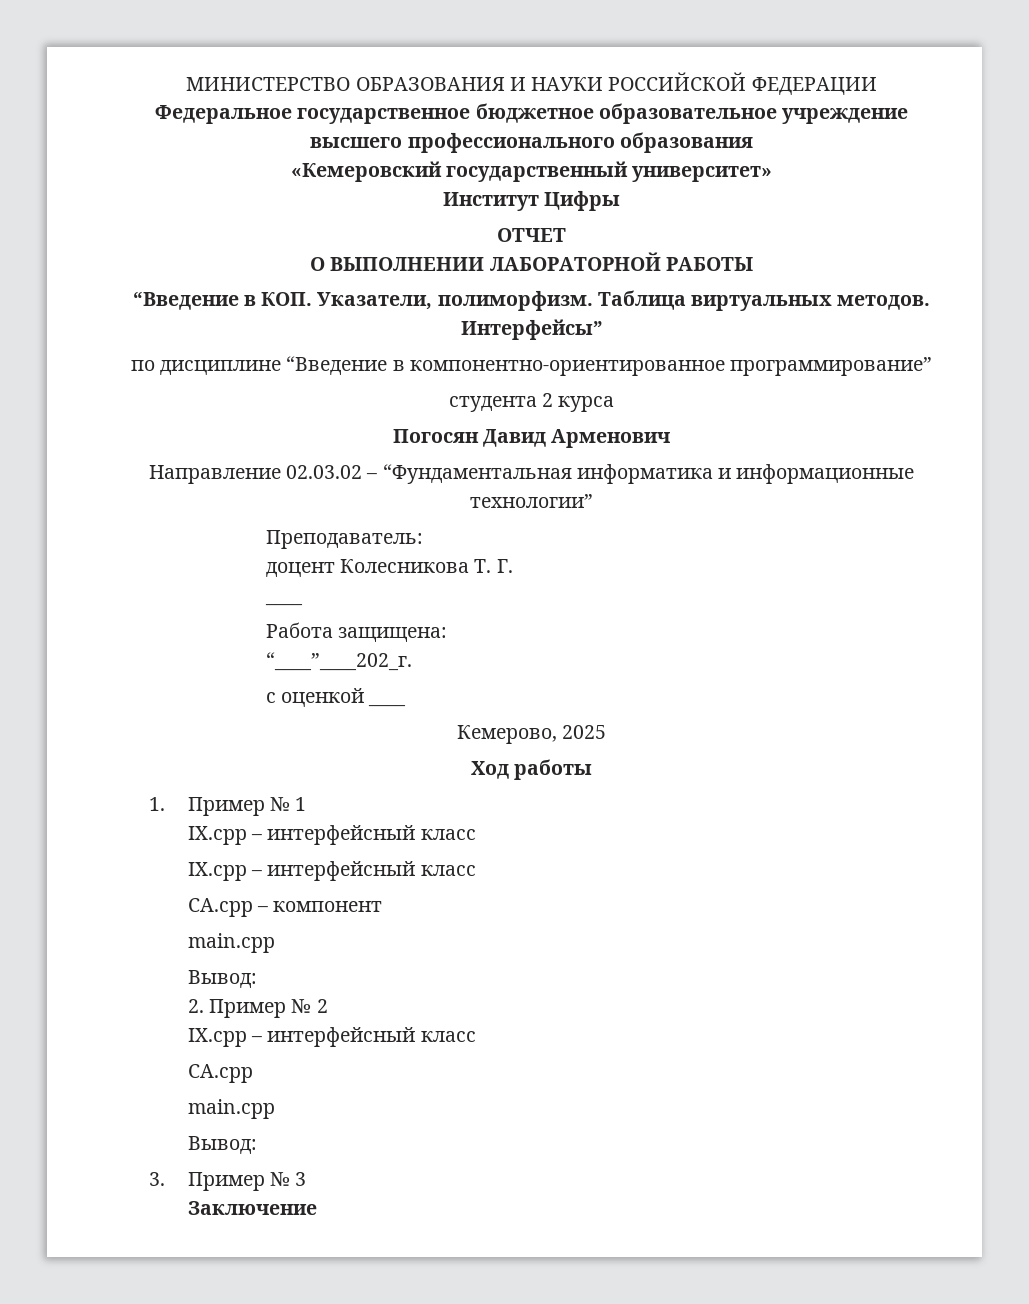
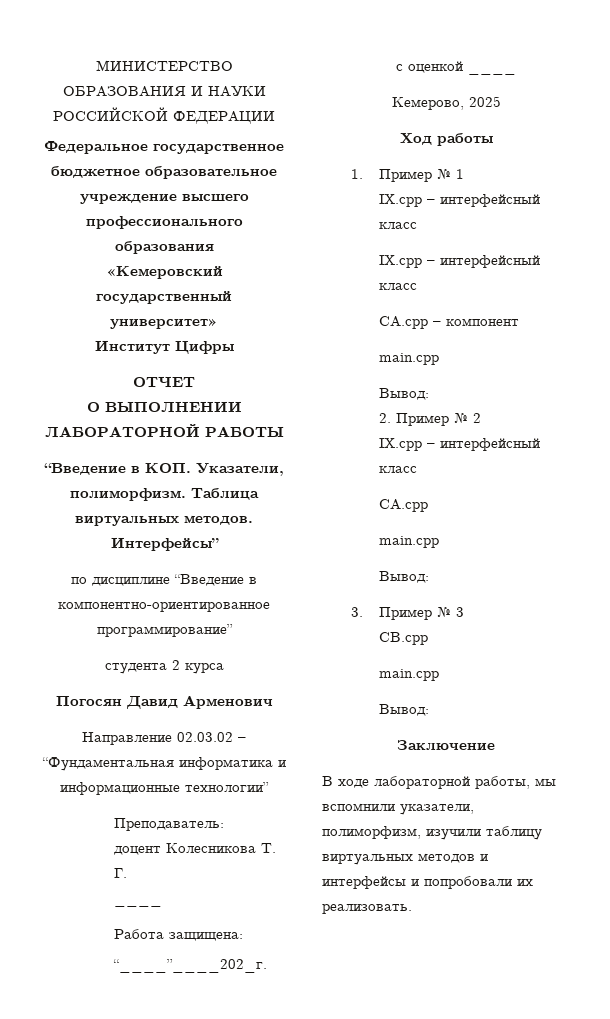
[187,1201,317,1215] Заключение -> [379,632,429,645] [379,669,440,681] [379,704,430,716] [397,740,495,751] [322,776,556,789] [322,803,474,815] [322,826,542,840] [322,853,488,865] [322,876,533,889] [322,904,412,914] CB.cpp // main.cpp // Вывод: // Заключение // В ходе лабораторной работы, мы вспомнили указатели, полиморфизм, изучили таблицу виртуальных методов и интерфейсы и попробовали их реализовать.

